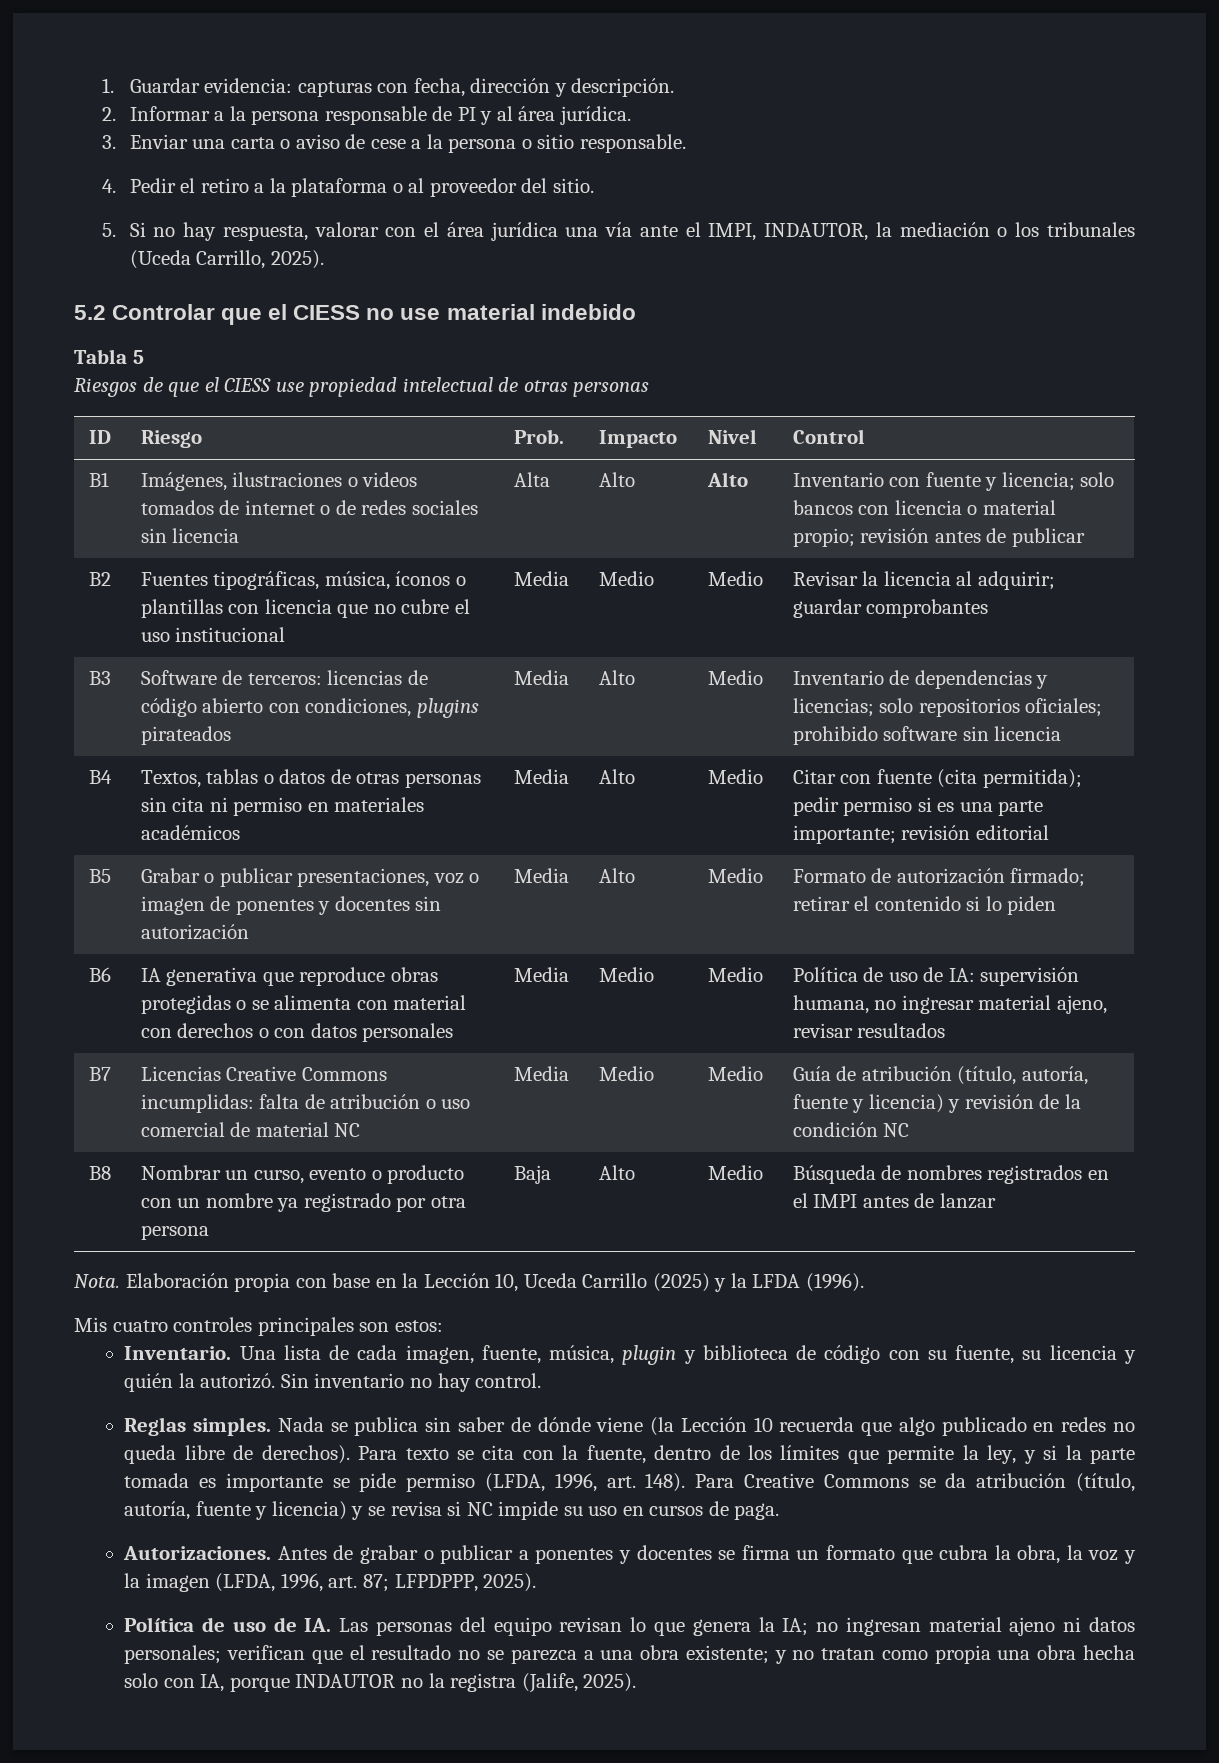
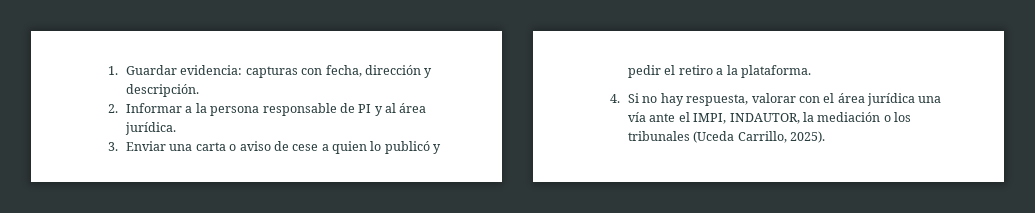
[426,134,686,153] [101,178,594,197] [101,223,116,237] la persona o sitio responsable. // 4. Pedir el retiro a la plataforma o al proveedor del sitio. // 5. -> [332,141,442,154] [628,65,811,78] [610,94,621,103] quien lo publicó y pedir el retiro a la plataforma. // 4.
[74,304,636,325] [74,349,144,364] [74,377,650,397] [88,430,111,444] [140,430,202,448] [513,429,564,444] [598,430,677,448] [707,429,757,444] [792,429,865,444] [88,472,109,487] [140,472,418,491] [140,500,478,515] [140,528,240,543] [513,472,550,487] [598,472,635,487] [706,472,748,487] [792,472,1115,491] [792,500,1056,515] [792,528,1085,547] [88,572,111,586] [140,571,466,590] [140,599,470,618] [140,627,286,642] [513,571,569,586] [598,571,654,586] [707,571,763,586] [792,571,1055,590] [792,599,989,618] [88,671,111,685] [140,670,428,685] [140,698,479,718] [140,726,231,745] [513,670,569,685] [598,670,635,685] [707,670,763,685] [792,670,1049,689] [792,698,1103,717] [792,726,1062,745] [88,770,112,784] [140,769,481,788] [140,797,425,816] [140,825,240,840] [513,769,569,784] [598,769,635,784] [707,769,763,784] [792,769,1082,788] [792,797,1044,816] [792,825,1049,844] [88,869,111,883] [140,868,480,887] [140,896,442,915] [140,924,249,940] [513,868,569,883] [598,868,635,883] [707,868,763,883] [792,868,1086,887] [792,896,1057,915] [88,967,111,982] [140,967,438,986] [140,995,467,1014] [140,1023,454,1042] [513,967,569,982] [598,967,654,982] [707,967,763,982] [792,967,1080,986] [792,995,1107,1014] [792,1023,946,1038] [88,1067,111,1081] [140,1066,387,1081] [140,1094,471,1113] [140,1122,361,1137] [513,1066,569,1081] [598,1066,654,1081] [707,1066,763,1081] [792,1066,1088,1085] [792,1094,1081,1113] [792,1122,910,1137] [88,1166,111,1180] [140,1165,465,1184] [140,1193,466,1212] [140,1225,209,1240] [513,1165,551,1184] [598,1165,635,1180] [707,1165,763,1180] [792,1165,1109,1184] [792,1193,996,1209] [74,1273,865,1292] [74,1317,443,1336] [124,1345,1137,1365] [124,1373,542,1392] [124,1417,1135,1436] [124,1445,1135,1464] [124,1473,1136,1492] [124,1501,780,1520] [123,1545,1137,1564] [124,1573,537,1592] [124,1617,1135,1636] [124,1645,1136,1664] [124,1673,637,1693] // 5.2 Controlar que el CIESS no use material indebido // Tabla 5 // Riesgos de que el CIESS use propiedad intelectual de otras personas // ID | Riesgo | Prob. | Impacto | Nivel | Control // B1 | Imágenes, ilustraciones o videos tomados de internet o de redes sociales sin licencia | Alta | Alto | Alto | Inventario con fuente y licencia; solo bancos con licencia o material propio; revisión antes de publicar // B2 | Fuentes tipográficas, música, íconos o plantillas con licencia que no cubre el uso institucional | Media | Medio | Medio | Revisar la licencia al adquirir; guardar comprobantes // B3 | Software de terceros: licencias de código abierto con condiciones, plugins pirateados | Media | Alto | Medio | Inventario de dependencias y licencias; solo repositorios oficiales; prohibido software sin licencia // B4 | Textos, tablas o datos de otras personas sin cita ni permiso en materiales académicos | Media | Alto | Medio | Citar con fuente (cita permitida); pedir permiso si es una parte importante; revisión editorial // B5 | Grabar o publicar presentaciones, voz o imagen de ponentes y docentes sin autorización | Media | Alto | Medio | Formato de autorización firmado; retirar el contenido si lo piden // B6 | IA generativa que reproduce obras protegidas o se alimenta con material con derechos o con datos personales | Media | Medio | Medio | Política de uso de IA: supervisión humana, no ingresar material ajeno, revisar resultados // B7 | Licencias Creative Commons incumplidas: falta de atribución o uso comercial de material NC | Media | Medio | Medio | Guía de atribución (título, autoría, fuente y licencia) y revisión de la condición NC // B8 | Nombrar un curso, evento o producto con un nombre ya registrado por otra persona | Baja | Alto | Medio | Búsqueda de nombres registrados en el IMPI antes de lanzar // Nota. Elaboración propia con base en la Lección 10, Uceda Carrillo (2025) y la LFDA (1996). // Mis cuatro controles principales son estos: // Inventario. Una lista de cada imagen, fuente, música, plugin y biblioteca de código con su fuente, su licencia y quién la autorizó. Sin inventario no hay control. // Reglas simples. Nada se publica sin saber de dónde viene (la Lección 10 recuerda que algo publicado en redes no queda libre de derechos). Para texto se cita con la fuente, dentro de los límites que permite la ley, y si la parte tomada es importante se pide permiso (LFDA, 1996, art. 148). Para Creative Commons se da atribución (título, autoría, fuente y licencia) y se revisa si NC impide su uso en cursos de paga. // Autorizaciones. Antes de grabar o publicar a ponentes y docentes se firma un formato que cubra la obra, la voz y la imagen (LFDA, 1996, art. 87; LFPDPPP, 2025). // Política de uso de IA. Las personas del equipo revisan lo que genera la IA; no ingresan material ajeno ni datos personales; verifican que el resultado no se parezca a una obra existente; y no tratan como propia una obra hecha solo con IA, porque INDAUTOR no la registra (Jalife, 2025). -> (826, 137) none

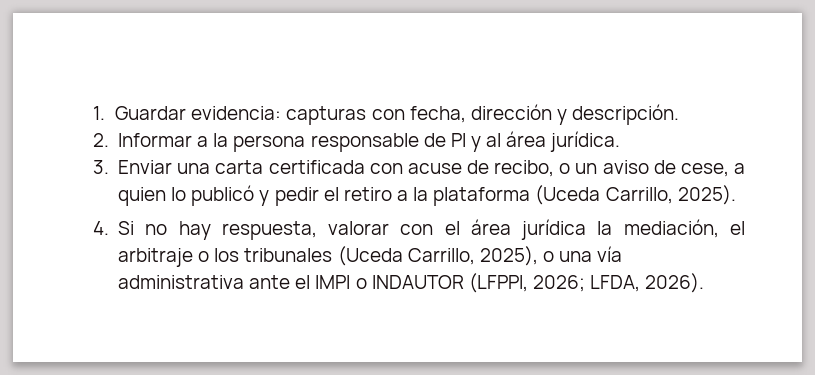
[229,144,237,151] o -> [268,160,598,177] certificada con acuse de recibo, o un
[292,144,319,151] cese -> [680,163,729,177] cese,
[740,65,811,78] plataforma. -> [433,185,736,206] plataforma (Uceda Carrillo, 2025).
[918,96,942,103] [628,112,881,124] una vía ante el IMPI, INDAUTOR, la mediación -> [597,219,746,238] [118,248,194,267] la mediación, el arbitraje
[790,131,826,143] 2025). -> [479,246,623,266] [118,273,705,293] 2025), o una vía administrativa ante el IMPI o INDAUTOR (LFPPI, 2026; LFDA, 2026).

